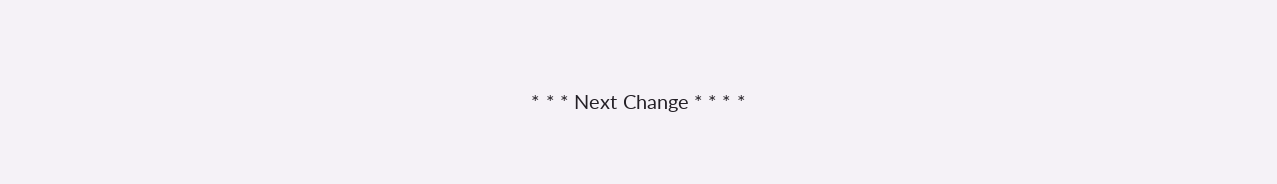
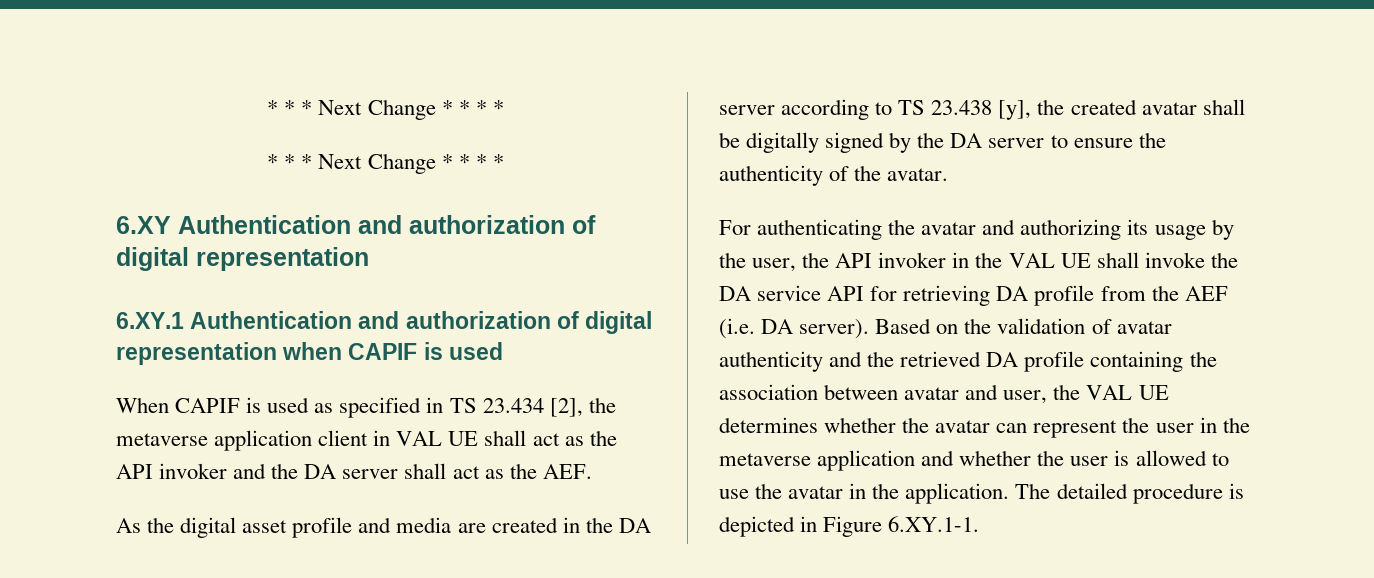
[531,95,746,112] * * * Next Change * * * * -> [267,99,504,120] [267,153,504,174] [116,215,596,234] [116,247,369,271] [116,311,653,334] [116,342,503,365] [116,397,616,418] [116,430,617,451] [116,463,592,479] [116,517,651,538] [719,99,1245,120] [719,132,1166,153] [719,165,949,186] [719,219,1234,240] [719,252,1238,272] [719,285,1228,306] [719,318,1172,339] [719,351,1217,372] [719,384,1169,404] [719,417,1250,438] [719,450,1229,471] [719,483,1244,504] [719,516,980,537] * * * Next Change * * * * // * * * Next Change * * * * // 6.XY Authentication and authorization of digital representation // 6.XY.1 Authentication and authorization of digital representation when CAPIF is used // When CAPIF is used as specified in TS 23.434 [2], the metaverse application client in VAL UE shall act as the API invoker and the DA server shall act as the AEF. // As the digital asset profile and media are created in the DA server according to TS 23.438 [y], the created avatar shall be digitally signed by the DA server to ensure the authenticity of the avatar. // For authenticating the avatar and authorizing its usage by the user, the API invoker in the VAL UE shall invoke the DA service API for retrieving DA profile from the AEF (i.e. DA server). Based on the validation of avatar authenticity and the retrieved DA profile containing the association between avatar and user, the VAL UE determines whether the avatar can represent the user in the metaverse application and whether the user is allowed to use the avatar in the application. The detailed procedure is depicted in Figure 6.XY.1-1.

